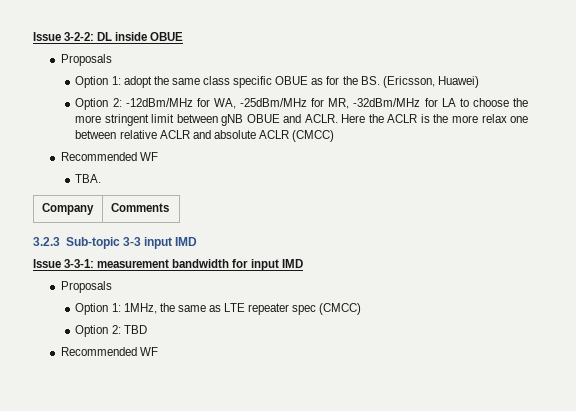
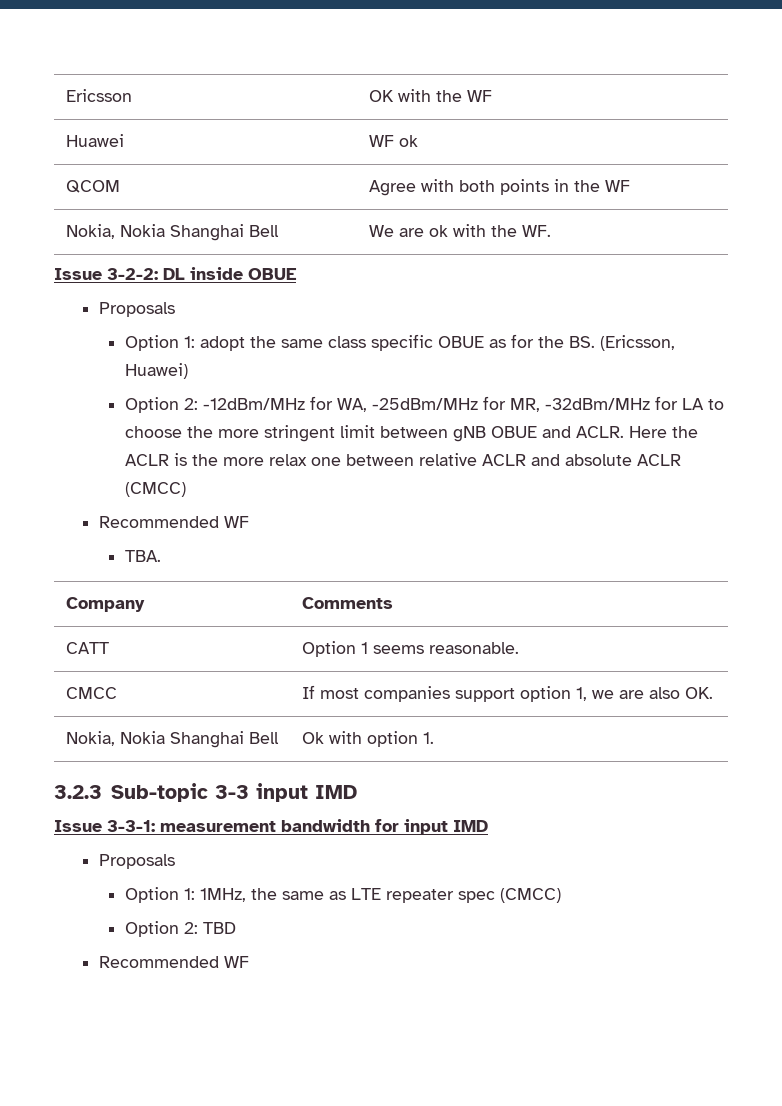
(33, 36) none -> [65,89,132,102] [368,89,492,102] [65,134,124,147] [368,135,418,147] [65,180,120,193] [368,179,630,196] [65,224,279,241] [368,224,551,237] Ericsson | OK with the WF // Huawei | WF ok // QCOM | Agree with both points in the WF // Nokia, Nokia Shanghai Bell | We are ok with the WF. //
(169, 207) none -> [65,642,109,654] [301,641,519,657] [65,687,117,699] [301,685,713,702] [65,731,279,748] [301,731,434,747] // CATT | Option 1 seems reasonable. // CMCC | If most companies support option 1, we are also OK. // Nokia, Nokia Shanghai Bell | Ok with option 1.

